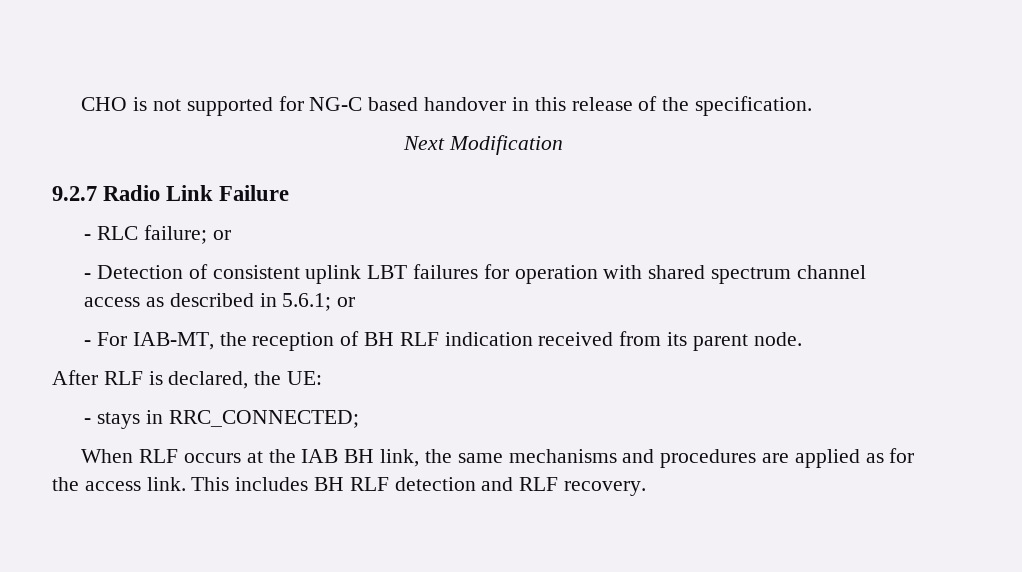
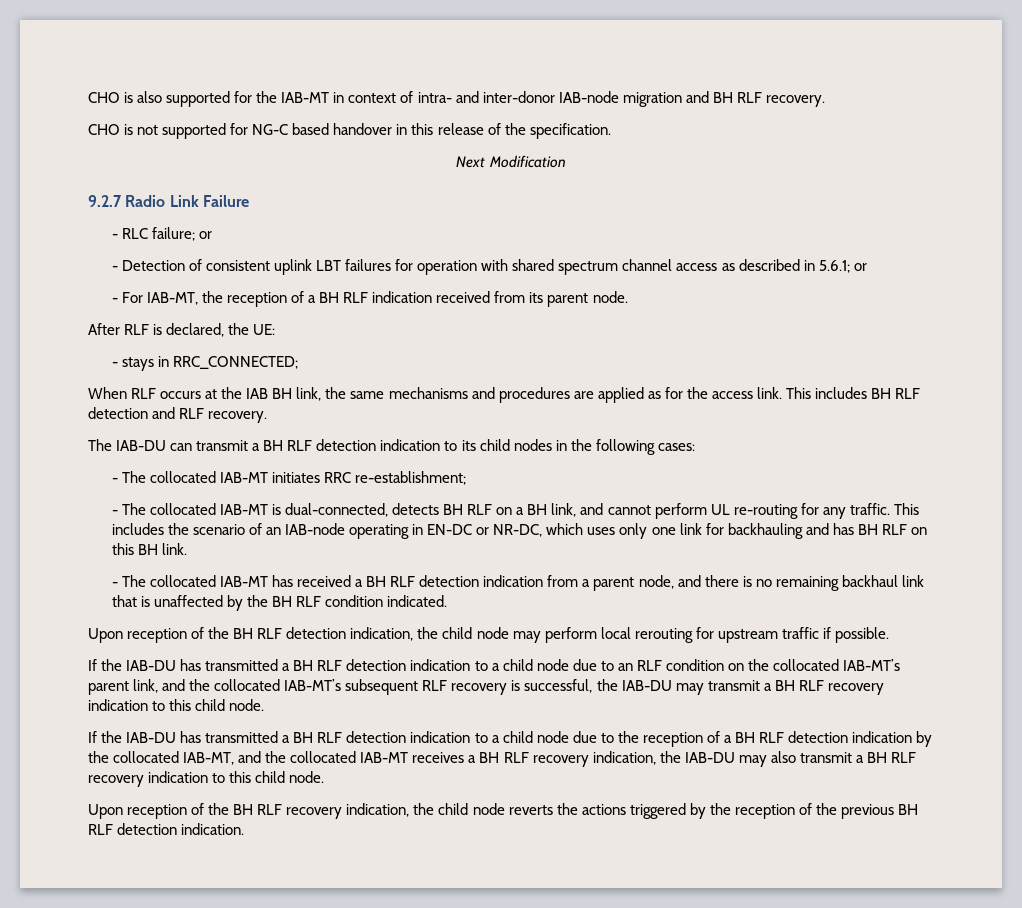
[81,97,148,111] CHO is -> [88,91,825,107] [88,124,134,135] CHO is also supported for the IAB-MT in context of intra- and inter-donor IAB-node migration and BH RLF recovery. // CHO is
(360, 338) none -> [308,295,317,303] a
(647, 488) none -> [88,439,695,455] [111,471,467,485] [111,503,919,519] [111,523,927,539] [111,543,187,555] [111,575,924,591] [111,595,448,611] [88,627,889,643] [88,659,901,671] [88,679,884,695] [88,699,265,711] [88,731,933,747] [88,751,916,767] [88,771,325,787] [88,803,919,819] [88,823,245,835] // The IAB-DU can transmit a BH RLF detection indication to its child nodes in the following cases: // - The collocated IAB-MT initiates RRC re-establishment; // - The collocated IAB-MT is dual-connected, detects BH RLF on a BH link, and cannot perform UL re-routing for any traffic. This includes the scenario of an IAB-node operating in EN-DC or NR-DC, which uses only one link for backhauling and has BH RLF on this BH link. // - The collocated IAB-MT has received a BH RLF detection indication from a parent node, and there is no remaining backhaul link that is unaffected by the BH RLF condition indicated. // Upon reception of the BH RLF detection indication, the child node may perform local rerouting for upstream traffic if possible. // If the IAB-DU has transmitted a BH RLF detection indication to a child node due to an RLF condition on the collocated IAB-MT’s parent link, and the collocated IAB-MT’s subsequent RLF recovery is successful, the IAB-DU may transmit a BH RLF recovery indication to this child node. // If the IAB-DU has transmitted a BH RLF detection indication to a child node due to the reception of a BH RLF detection indication by the collocated IAB-MT, and the collocated IAB-MT receives a BH RLF recovery indication, the IAB-DU may also transmit a BH RLF recovery indication to this child node. // Upon reception of the BH RLF recovery indication, the child node reverts the actions triggered by the reception of the previous BH RLF detection indication.

